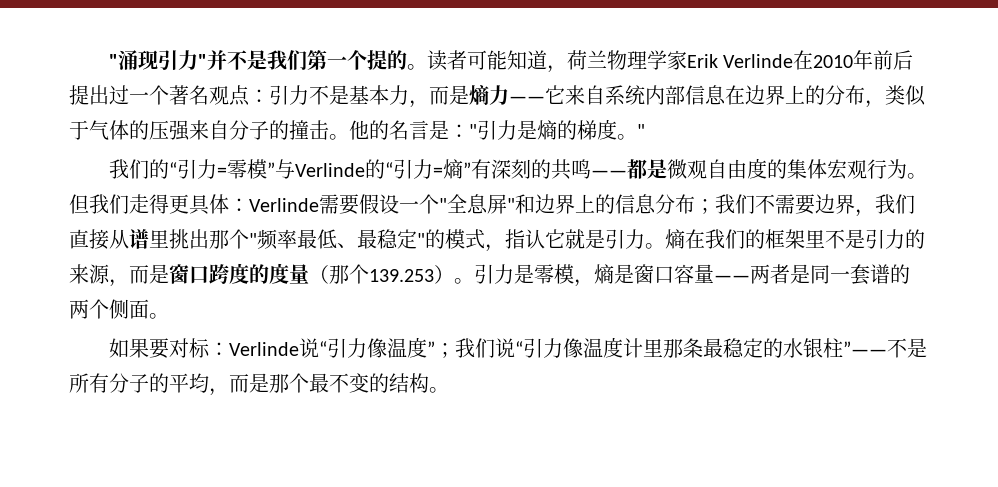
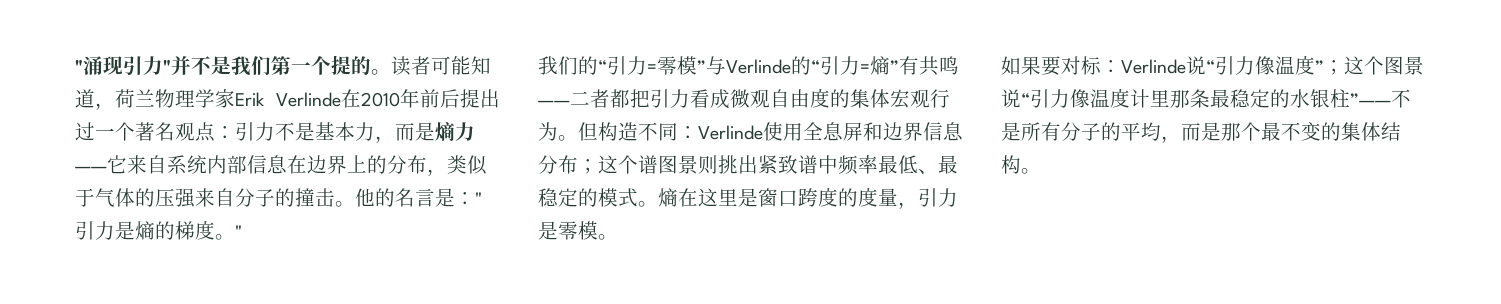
[490,159,551,179] 深刻的 -> (919, 65) none
[626,159,667,179] 都是 -> [570,89,730,109] 二者都把引力看成
[89,194,915,217] [69,229,925,252] [69,263,910,287] [69,299,149,319] 我们走得更具体：Verlinde需要假设一个"全息屏"和边界上的信息分布；我们不需要边界，我们直接从谱里挑出那个"频率最低、最稳定"的模式，指认它就是引力。熵在我们的框架里不是引力的来源，而是窗口跨度的度量（那个139.253）。引力是零模，熵是窗口容量——两者是同一套谱的两个侧面 -> [598,122,963,141] [538,155,958,175] [538,188,958,209] [538,221,598,240] 构造不同：Verlinde使用全息屏和边界信息分布；这个谱图景则挑出紧致谱中频率最低、最稳定的模式。熵在这里是窗口跨度的度量，引力是零模
[454,338,495,358] 我们 -> [1344,56,1424,75] 这个图景
(389, 383) none -> [1341,122,1381,141] 集体

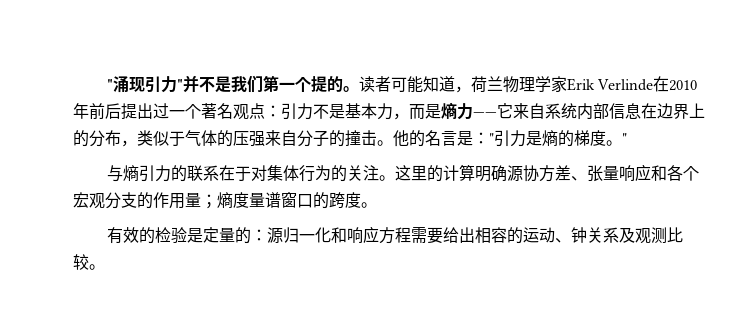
[538,56,959,76] [538,89,950,109] [538,122,963,141] [538,155,958,175] [538,188,958,209] [538,221,618,240] [1001,56,1424,76] [1001,89,1411,108] [1001,122,1401,143] [1001,155,1021,174] 我们的“引力=零模”与Verlinde的“引力=熵”有共鸣——二者都把引力看成微观自由度的集体宏观行为。但构造不同：Verlinde使用全息屏和边界信息分布；这个谱图景则挑出紧致谱中频率最低、最稳定的模式。熵在这里是窗口跨度的度量，引力是零模。 // 如果要对标：Verlinde说“引力像温度”；这个图景说“引力像温度计里那条最稳定的水银柱”——不是所有分子的平均，而是那个最不变的集体结构 -> [106,164,699,182] [73,192,377,209] [106,226,683,244] [73,254,89,270] 与熵引力的联系在于对集体行为的关注。这里的计算明确源协方差、张量响应和各个宏观分支的作用量；熵度量谱窗口的跨度。 // 有效的检验是定量的：源归一化和响应方程需要给出相容的运动、钟关系及观测比较

